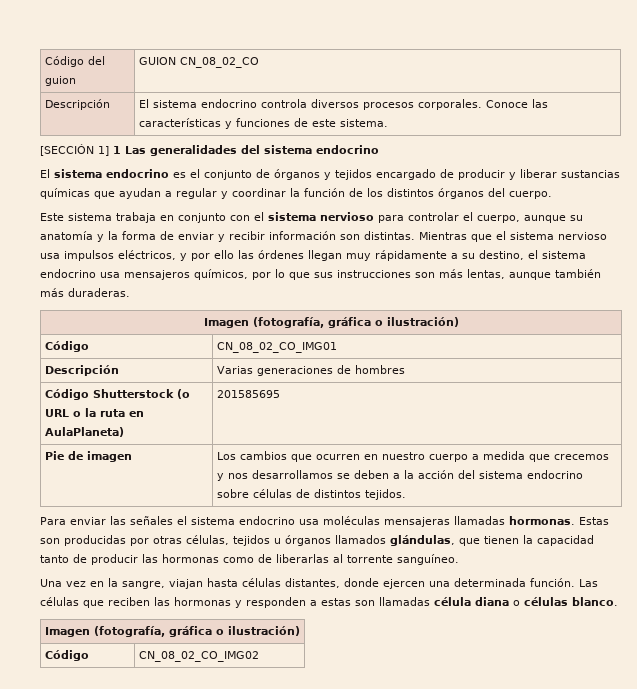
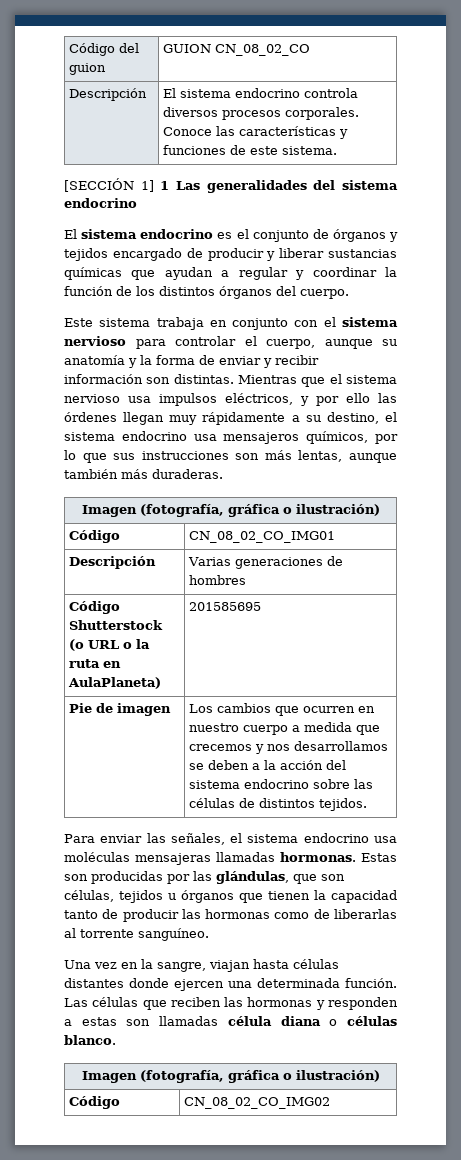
(249, 493) none -> [354,779,374,789] las
[130,516,173,525] señales -> [170,833,225,845] señales,
[153,536,182,544] otras -> [193,871,345,884] las glándulas, que son
[335,535,455,546] llamados glándulas, -> (234, 896) none
[285,578,340,588] distantes, -> [64,978,124,988] distantes

